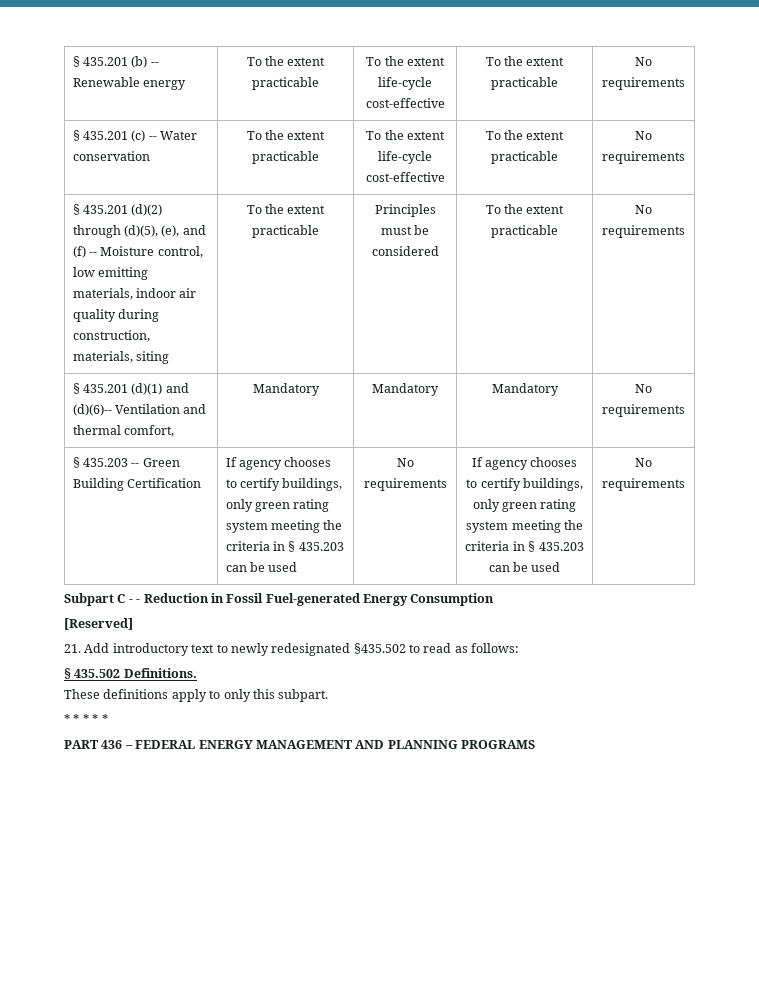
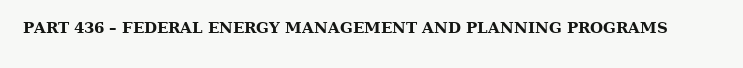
[72,56,159,68] [72,77,186,90] [246,56,326,66] [252,77,319,90] [366,56,445,66] [378,77,432,90] [365,98,445,108] [485,56,565,66] [491,77,558,90] [635,57,652,66] [602,77,685,90] [72,130,197,142] [72,151,150,161] [246,130,326,140] [252,151,319,164] [366,130,445,140] [378,151,432,164] [365,172,445,182] [485,130,565,140] [491,151,558,164] [635,131,652,140] [602,151,685,164] [72,204,163,216] [72,225,206,238] [72,246,203,258] [72,267,148,280] [72,288,197,300] [72,309,159,322] [72,330,150,342] [72,351,169,364] [246,204,326,214] [252,225,319,238] [374,204,436,217] [380,225,430,235] [371,246,439,256] [485,204,565,214] [491,225,558,238] [635,205,652,214] [602,225,685,238] [72,383,189,395] [72,404,207,416] [72,425,174,437] [252,383,320,396] [372,383,439,396] [491,383,559,396] [635,384,652,393] [602,404,685,417] [72,457,180,468] [72,478,201,491] [225,457,332,470] [225,478,343,491] [225,499,330,512] [225,520,343,533] [225,541,344,552] [225,562,298,572] [396,458,414,467] [363,478,447,491] [471,457,578,470] [466,478,583,491] [472,499,577,512] [466,520,583,533] [465,541,584,552] [488,562,561,572] [635,458,652,467] [602,478,685,491] [64,593,495,606] [64,618,133,630] [64,643,520,656] [64,668,197,679] [64,689,329,702] [64,714,108,724] § 435.201 (b) -- Renewable energy | To the extent practicable | To the extent life-cycle cost-effective | To the extent practicable | No requirements // § 435.201 (c) -- Water conservation | To the extent practicable | To the extent life-cycle cost-effective | To the extent practicable | No requirements // § 435.201 (d)(2) through (d)(5), (e), and (f) -- Moisture control, low emitting materials, indoor air quality during construction, materials, siting | To the extent practicable | Principles must be considered | To the extent practicable | No requirements // § 435.201 (d)(1) and (d)(6)-- Ventilation and thermal comfort, | Mandatory | Mandatory | Mandatory | No requirements // § 435.203 -- Green Building Certification | If agency chooses to certify buildings, only green rating system meeting the criteria in § 435.203 can be used | No requirements | If agency chooses to certify buildings, only green rating system meeting the criteria in § 435.203 can be used | No requirements // Subpart C - - Reduction in Fossil Fuel-generated Energy Consumption // [Reserved] // 21. Add introductory text to newly redesignated §435.502 to read as follows: // § 435.502 Definitions. // These definitions apply to only this subpart. // * * * * * // -> (23, 27) none

